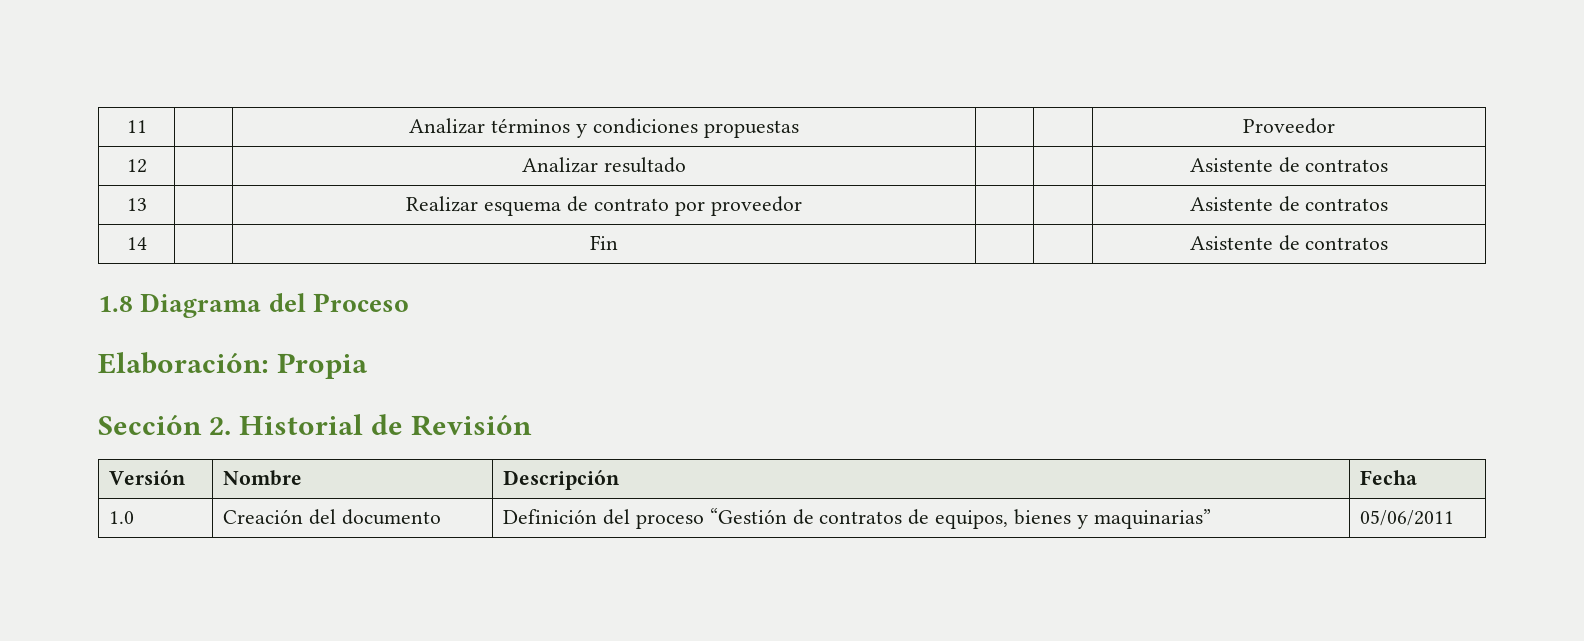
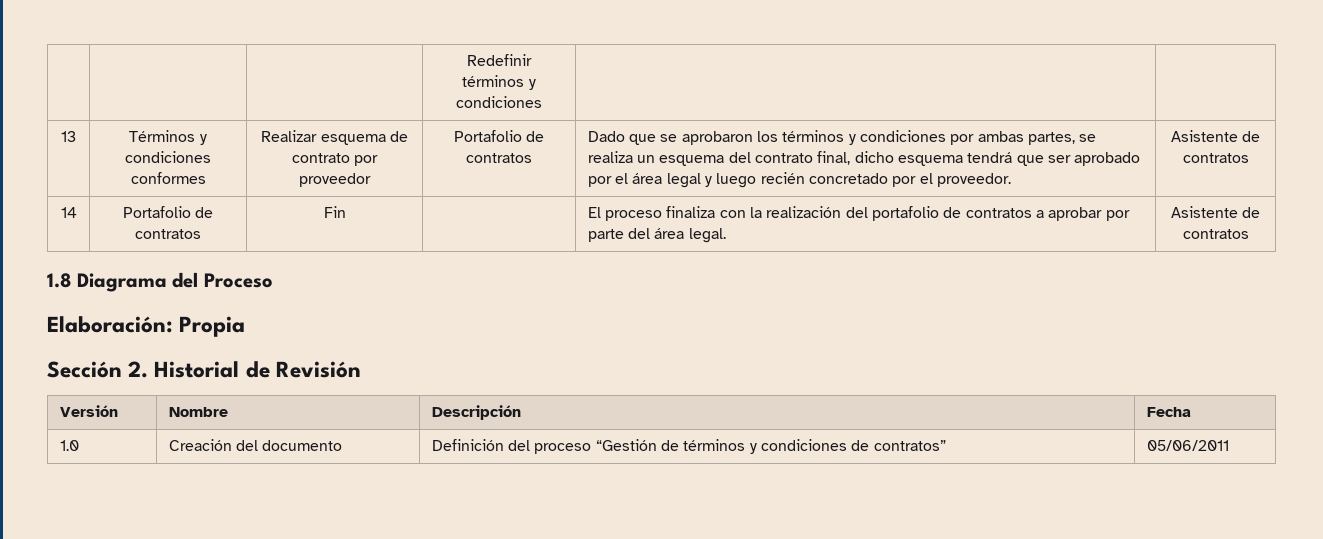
[126,120,147,133] [409,118,799,138] [1243,118,1335,134] [126,159,147,173] [522,157,686,173] [1189,157,1389,173] [126,198,147,211] 11 | | Analizar términos y condiciones propuestas | | | Proveedor // 12 | | Analizar resultado | | | Asistente de contratos // 13 | -> [467,54,532,66] [462,75,536,90] [456,96,542,108] [61,131,76,142] [129,130,207,145] [125,151,211,163] [130,172,206,184] | | | Redefinir términos y condiciones | | // 13 | Términos y condiciones conformes
[1189,196,1389,212] [126,237,147,250] [590,235,618,250] | | Asistente de contratos // 14 | | Fin | | -> [453,130,545,142] [466,153,532,163] [587,130,1097,145] [587,151,1141,166] [587,172,1011,188] [1170,130,1261,142] [1182,153,1249,163] [60,207,77,218] [122,206,214,218] [135,229,201,239] [323,206,346,218] [587,206,1130,221] [587,228,726,243] Portafolio de contratos | Dado que se aprobaron los términos y condiciones por ambas partes, se realiza un esquema del contrato final, dicho esquema tendrá que ser aprobado por el área legal y luego recién concretado por el proveedor. | Asistente de contratos // 14 | Portafolio de contratos | Fin | | El proceso finaliza con la realización del portafolio de contratos a aprobar por parte del área legal.
[819,509,1211,529] contratos de equipos, bienes y maquinarias” -> [683,439,946,454] términos y condiciones de contratos”

